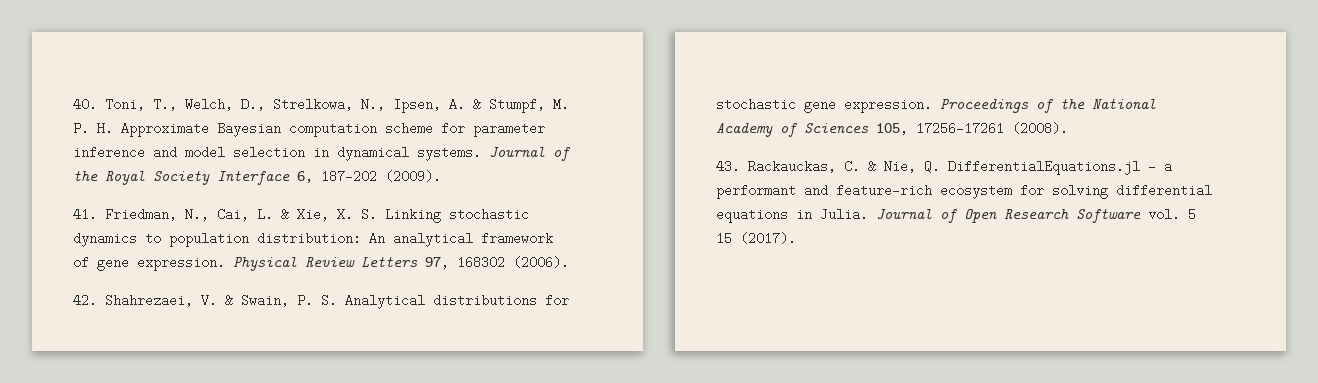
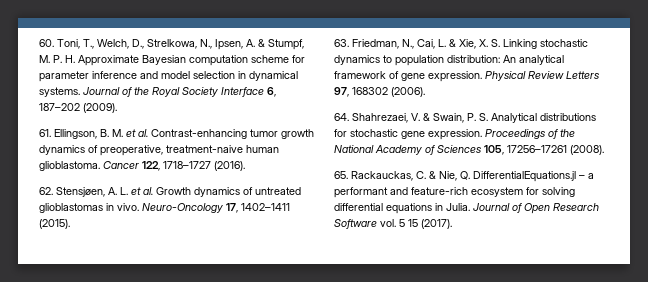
[73,98,97,111] 40. -> [39,39,54,47] 60.
[73,208,97,221] 41. -> [39,129,314,139] [39,145,279,156] [39,161,245,171] [39,187,301,197] [39,203,290,213] [39,219,70,229] [334,39,349,47] 61. Ellingson, B. M. et al. Contrast-enhancing tumor growth dynamics of preoperative, treatment-naive human glioblastoma. Cancer 122, 1718–1727 (2016). // 62. Stensjøen, A. L. et al. Growth dynamics of untreated glioblastomas in vivo. Neuro-Oncology 17, 1402–1411 (2015). // 63.
[73,294,97,307] 42. -> [334,113,349,121] 64.
[716,160,740,173] 43. -> [334,171,348,179] 65.

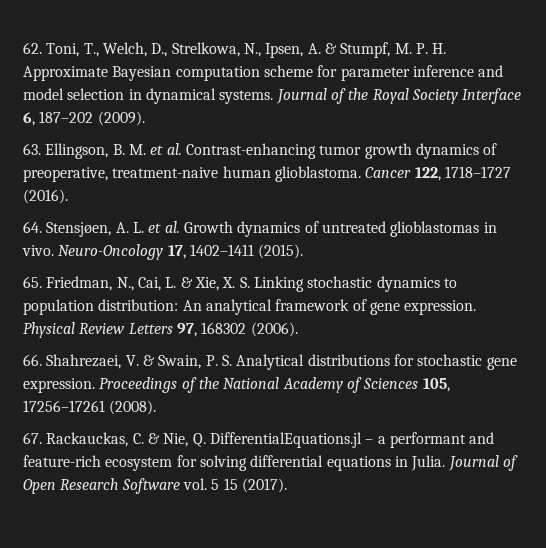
[39,39,54,47] 60. -> [23,42,42,54] 62.
[39,129,51,137] 61. -> [23,143,41,155] 63.
[39,187,53,195] 62. -> [23,221,42,233] 64.
[334,39,349,47] 63. -> [23,276,42,288] 65.
[334,113,349,121] 64. -> [23,354,42,366] 66.
[334,171,348,179] 65. -> [23,432,42,444] 67.

